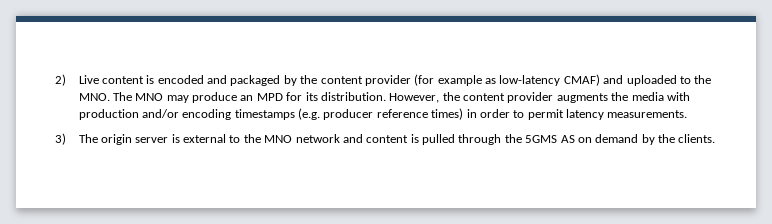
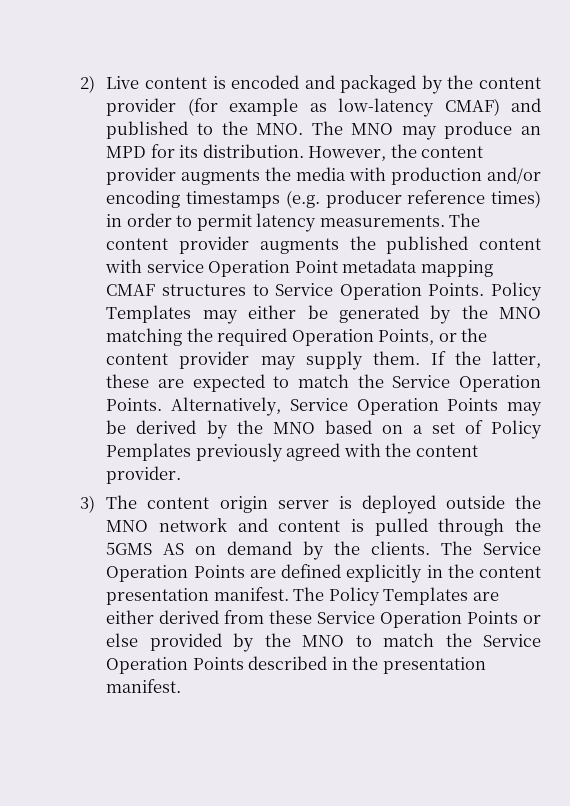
[626,75,677,86] uploaded -> [106,121,189,139] published
(688, 114) none -> [449,213,481,227] [106,236,541,254] [105,259,493,277] [106,282,542,301] [106,305,541,324] [106,328,488,346] [106,351,542,370] [106,374,541,392] [106,397,542,416] [106,420,543,439] [106,443,478,462] [106,466,182,484] The content provider augments the published content with service Operation Point metadata mapping CMAF structures to Service Operation Points. Policy Templates may either be generated by the MNO matching the required Operation Points, or the content provider may supply them. If the latter, these are expected to match the Service Operation Points. Alternatively, Service Operation Points may be derived by the MNO based on a set of Policy Pemplates previously agreed with the content provider.
(98, 138) none -> [147,497,210,509] content
[183,134,241,143] external to -> [361,495,505,514] deployed outside
(716, 138) none -> [441,541,542,555] [106,564,541,583] [106,587,499,606] [106,610,541,628] [106,633,542,652] [106,656,486,674] [106,679,182,693] The Service Operation Points are defined explicitly in the content presentation manifest. The Policy Templates are either derived from these Service Operation Points or else provided by the MNO to match the Service Operation Points described in the presentation manifest.

